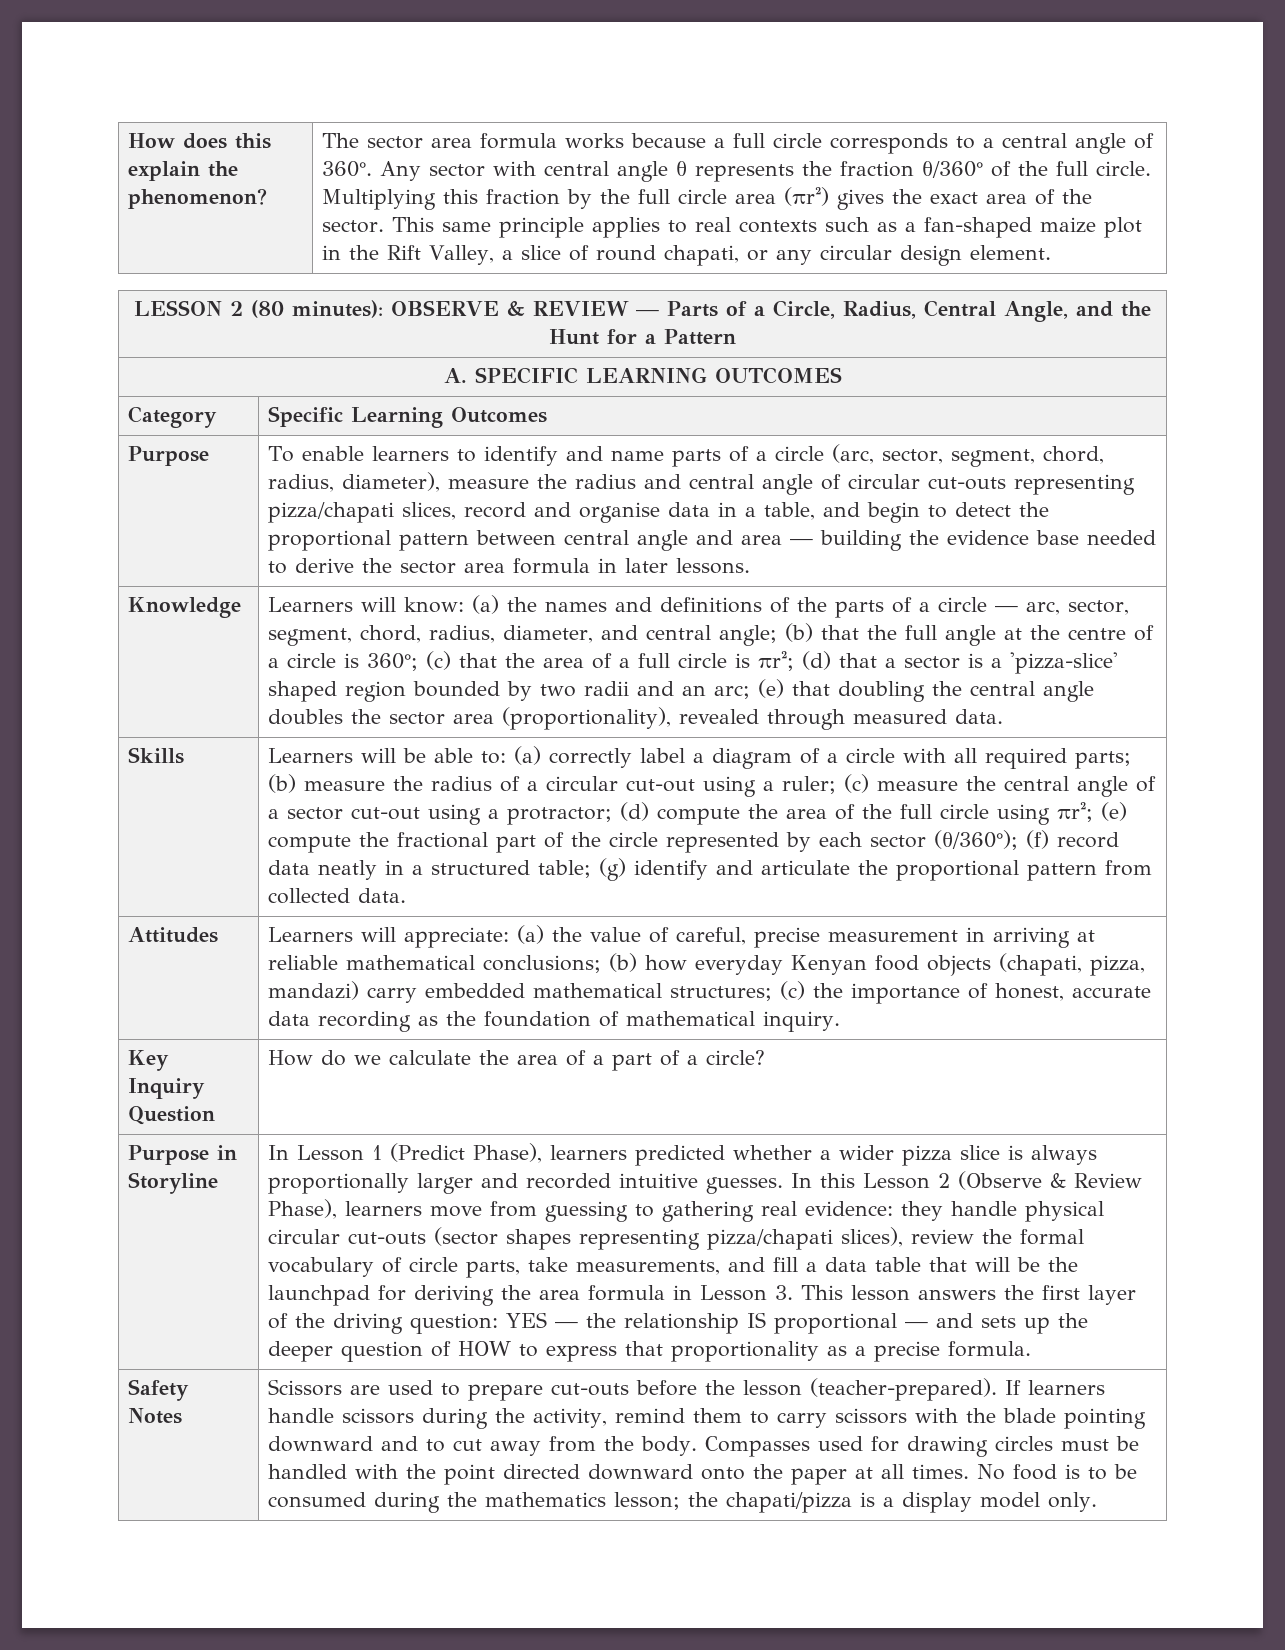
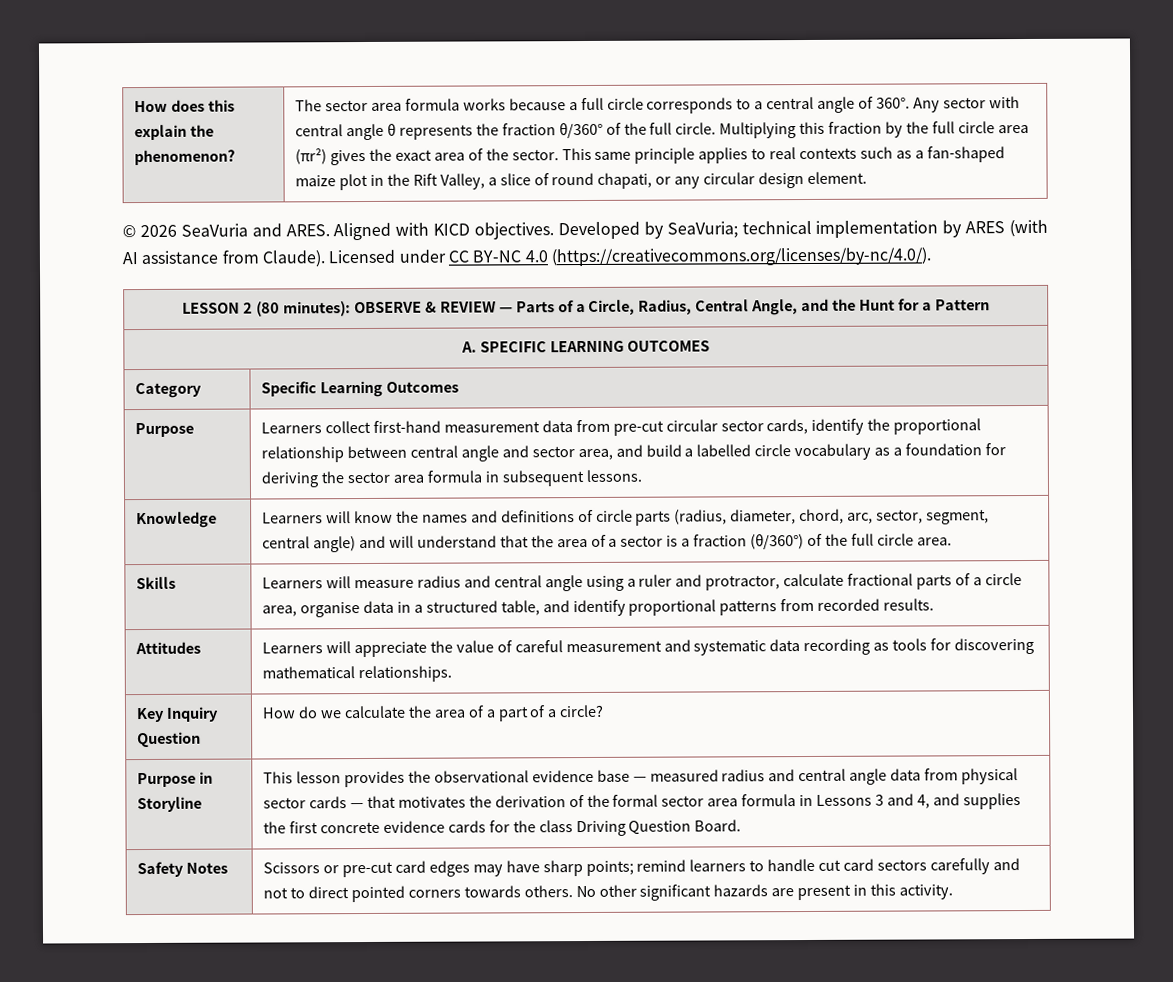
(1051, 252) none -> [122,219,1048,241] [122,247,931,268] // © 2026 SeaVuria and ARES. Aligned with KICD objectives. Developed by SeaVuria; technical implementation by ARES (with AI assistance from Claude). Licensed under CC BY-NC 4.0 (https://creativecommons.org/licenses/by-nc/4.0/).
[267,444,1104,467] [267,472,1135,495] [267,502,1049,523] [267,530,469,551] To enable learners to identify and name parts of a circle (arc, sector, segment, chord, radius, diameter), measure the radius and central angle of circular cut-outs representing pizza/chapati slices, record and organise data in a table, and begin to detect the proportional pattern -> [261,418,982,436] [261,446,345,463] Learners collect first-hand measurement data from pre-cut circular sector cards, identify the proportional relationship
[740,530,1156,551] [267,558,354,574] area — building the evidence base needed to derive -> [531,443,1006,461] [261,471,319,488] sector area, and build a labelled circle vocabulary as a foundation for deriving
[624,558,668,573] later -> [501,470,584,487] subsequent
[403,595,499,614] know: (a) -> [354,510,394,524] know
[796,597,1129,618] [267,623,1154,646] [267,651,451,671] the parts of a circle — arc, sector, segment, chord, radius, diameter, and central angle; (b) that the full angle at the centre of a circle is 360°; (c) -> [595,508,989,526] [262,535,497,553] circle parts (radius, diameter, chord, arc, sector, segment, central angle) and will understand
[637,650,1118,674] [267,679,1094,702] [267,707,1003,730] [127,747,184,764] [267,746,1131,769] [267,774,1156,797] [267,801,1127,825] [267,830,1119,853] [267,858,1152,881] [267,888,406,904] full circle is πr²; (d) that a sector is a 'pizza-slice' shaped region bounded by two radii and an arc; (e) that doubling the central angle doubles the sector area (proportionality), revealed through measured data. // Skills | Learners will be able to: (a) correctly label a diagram of a circle with all required parts; (b) measure the radius of a circular cut-out using a ruler; (c) measure the central angle of a sector cut-out using a protractor; (d) compute the area of the full circle using πr²; (e) compute the fractional part of the circle represented by each sector (θ/360°); (f) record data neatly in a structured table; (g) identify and articulate the proportional pattern from collected data. -> [620,533,952,550] [136,576,177,590] [262,573,1022,592] [262,598,935,618] sector is a fraction (θ/360°) of the full circle area. // Skills | Learners will measure radius and central angle using a ruler and protractor, calculate fractional parts of a circle area, organise data in a structured table, and identify proportional patterns from recorded results.
[403,925,544,948] appreciate: (a) -> [354,641,428,658] appreciate
[675,927,1095,948] [267,953,1145,976] [267,981,1151,1004] [267,1011,840,1032] careful, precise measurement in arriving at reliable mathematical conclusions; (b) how everyday Kenyan food objects (chapati, pizza, mandazi) carry embedded mathematical structures; (c) the importance of honest, accurate data recording as the foundation of mathematical inquiry. -> [514,637,1034,656] [262,665,453,683] careful measurement and systematic data recording as tools for discovering mathematical relationships.
[267,1143,1097,1166] [267,1171,1142,1194] [267,1199,1104,1222] [267,1227,1084,1250] [267,1257,1078,1278] [267,1285,1136,1306] [267,1312,1088,1334] [267,1341,1031,1362] [127,1379,189,1401] [127,1408,182,1424] [267,1378,1105,1401] [267,1408,1146,1429] [267,1436,1139,1457] [267,1464,1137,1485] [267,1492,1097,1513] In Lesson 1 (Predict Phase), learners predicted whether a wider pizza slice is always proportionally larger and recorded intuitive guesses. In this Lesson 2 (Observe & Review Phase), learners move from guessing to gathering real evidence: they handle physical circular cut-outs (sector shapes representing pizza/chapati slices), review the formal vocabulary of circle parts, take measurements, and fill a data table that will be the launchpad for deriving the area formula in Lesson 3. This lesson answers the first layer of the driving question: YES — the relationship IS proportional — and sets up the deeper question of HOW to express that proportionality as a precise formula. // Safety Notes | Scissors are used to prepare cut-outs before the lesson (teacher-prepared). If learners handle scissors during the activity, remind them to carry scissors with the blade pointing downward and to cut away from the body. Compasses used for drawing circles must be handled with the point directed downward onto the paper at all times. No food is to be consumed during the mathematics lesson; the chapati/pizza is a display model only. -> [263,768,1018,788] [263,793,1021,810] [263,819,742,837] [137,861,229,878] [263,858,1020,878] [263,883,953,903] This lesson provides the observational evidence base — measured radius and central angle data from physical sector cards — that motivates the derivation of the formal sector area formula in Lessons 3 and 4, and supplies the first concrete evidence cards for the class Driving Question Board. // Safety Notes | Scissors or pre-cut card edges may have sharp points; remind learners to handle cut card sectors carefully and not to direct pointed corners towards others. No other significant hazards are present in this activity.

